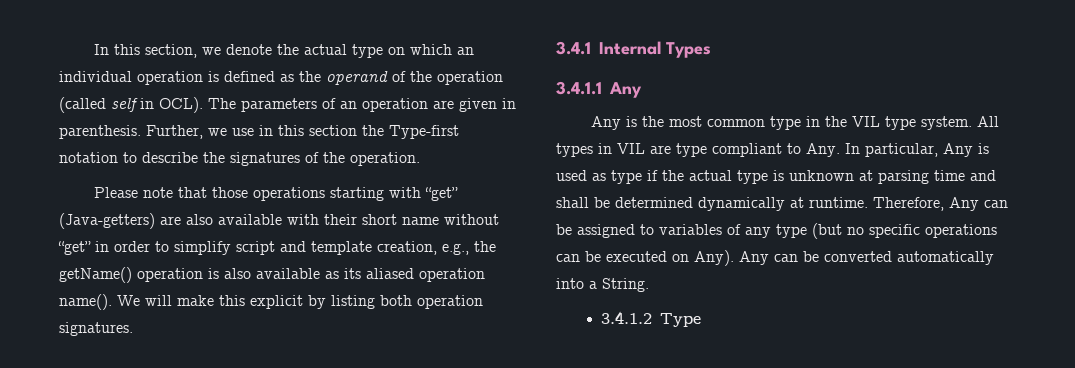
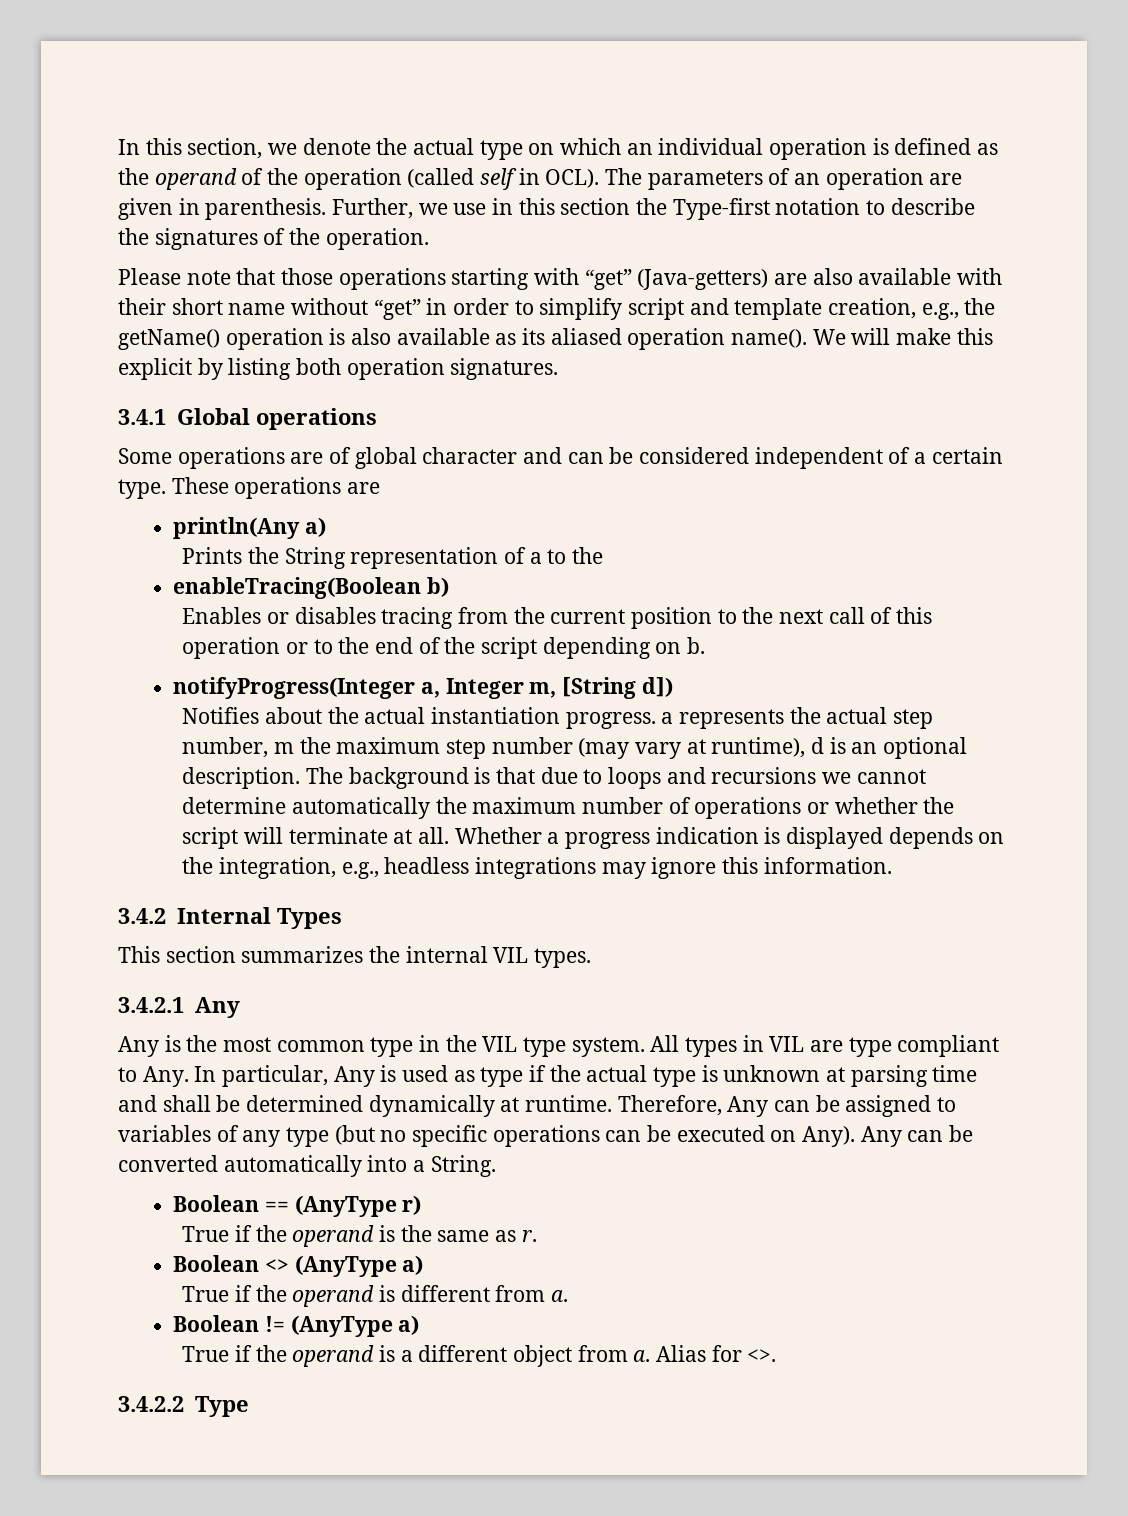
[599,41,711,58] [556,81,602,95] Internal Types // 3.4.1.1 -> [176,408,377,430] [118,447,1003,469] [118,477,381,499] [173,517,326,539] [182,547,604,569] [173,577,449,599] [182,607,933,629] [182,637,706,659] [173,677,673,699] [182,707,934,729] [182,737,968,759] [182,767,926,789] [182,797,955,819] [182,827,1005,849] [182,857,892,879] [118,907,342,929] [118,946,592,968] [118,997,184,1013] Global operations // Some operations are of global character and can be considered independent of a certain type. These operations are // println(Any a) // Prints the String representation of a to the // enableTracing(Boolean b) // Enables or disables tracing from the current position to the next call of this operation or to the end of the script depending on b. // notifyProgress(Integer a, Integer m, [String d]) // Notifies about the actual instantiation progress. a represents the actual step number, m the maximum step number (may vary at runtime), d is an optional description. The background is that due to loops and recursions we cannot determine automatically the maximum number of operations or whether the script will terminate at all. Whether a progress indication is displayed depends on the integration, e.g., headless integrations may ignore this information. // 3.4.2 Internal Types // This section summarizes the internal VIL types. // 3.4.2.1
[601,311,653,324] 3.4.1.2 -> [173,1195,422,1217] [182,1225,537,1247] [173,1255,424,1277] [182,1285,569,1307] [173,1315,420,1337] [182,1345,777,1367] [118,1396,184,1412] Boolean == (AnyType r) // True if the operand is the same as r. // Boolean <> (AnyType a) // True if the operand is different from a. // Boolean != (AnyType a) // True if the operand is a different object from a. Alias for <>. // 3.4.2.2

